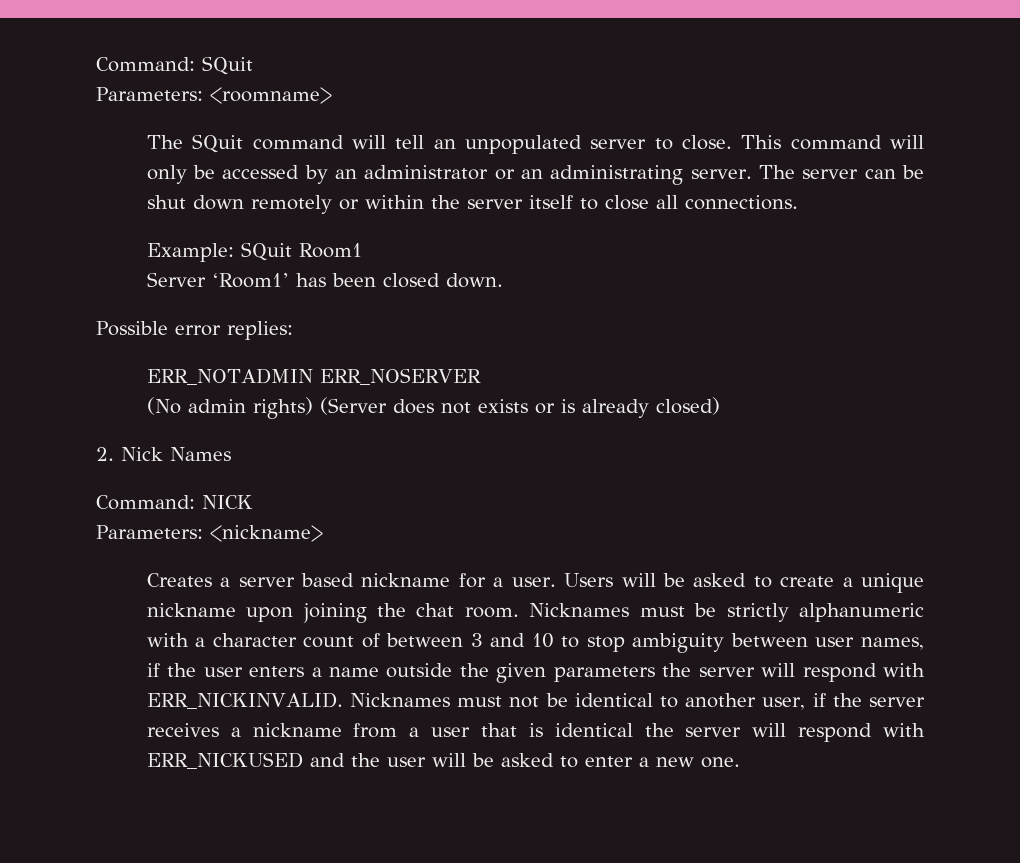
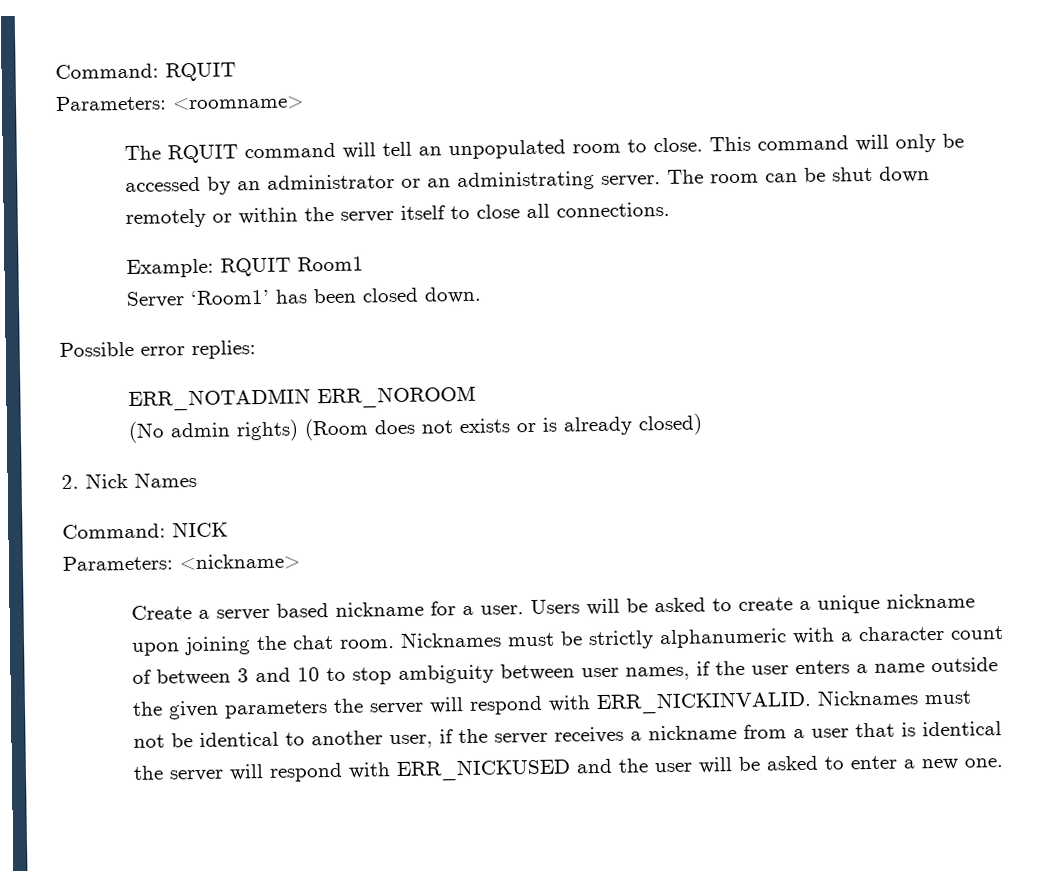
[96,56,253,75] Command: SQuit -> [55,62,236,82] Command: RQUIT
[192,134,244,153] SQuit -> [167,144,239,164] RQUIT
[590,139,647,149] server -> [572,143,622,154] room
[802,169,859,179] server -> [710,173,760,184] room
[240,242,292,261] SQuit -> [220,257,292,277] RQUIT
[319,368,481,385] ERR_NOSERVER -> [317,385,477,409] ERR_NOROOM
[319,397,387,415] (Server -> [304,418,370,441] (Room
[146,573,212,587] Creates -> [131,605,193,620] Create

